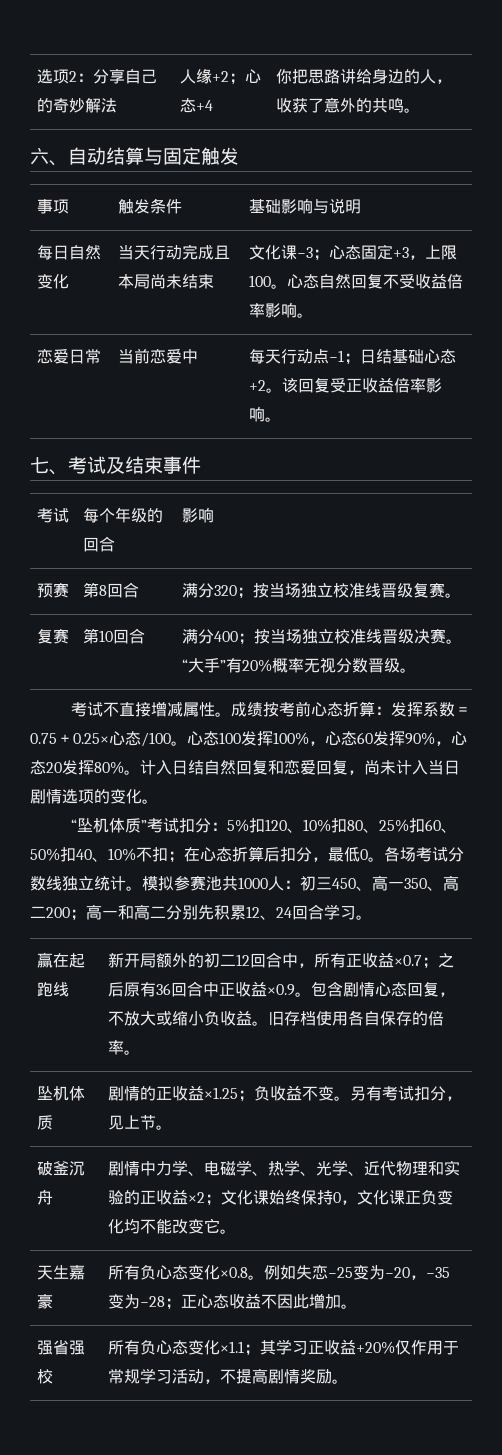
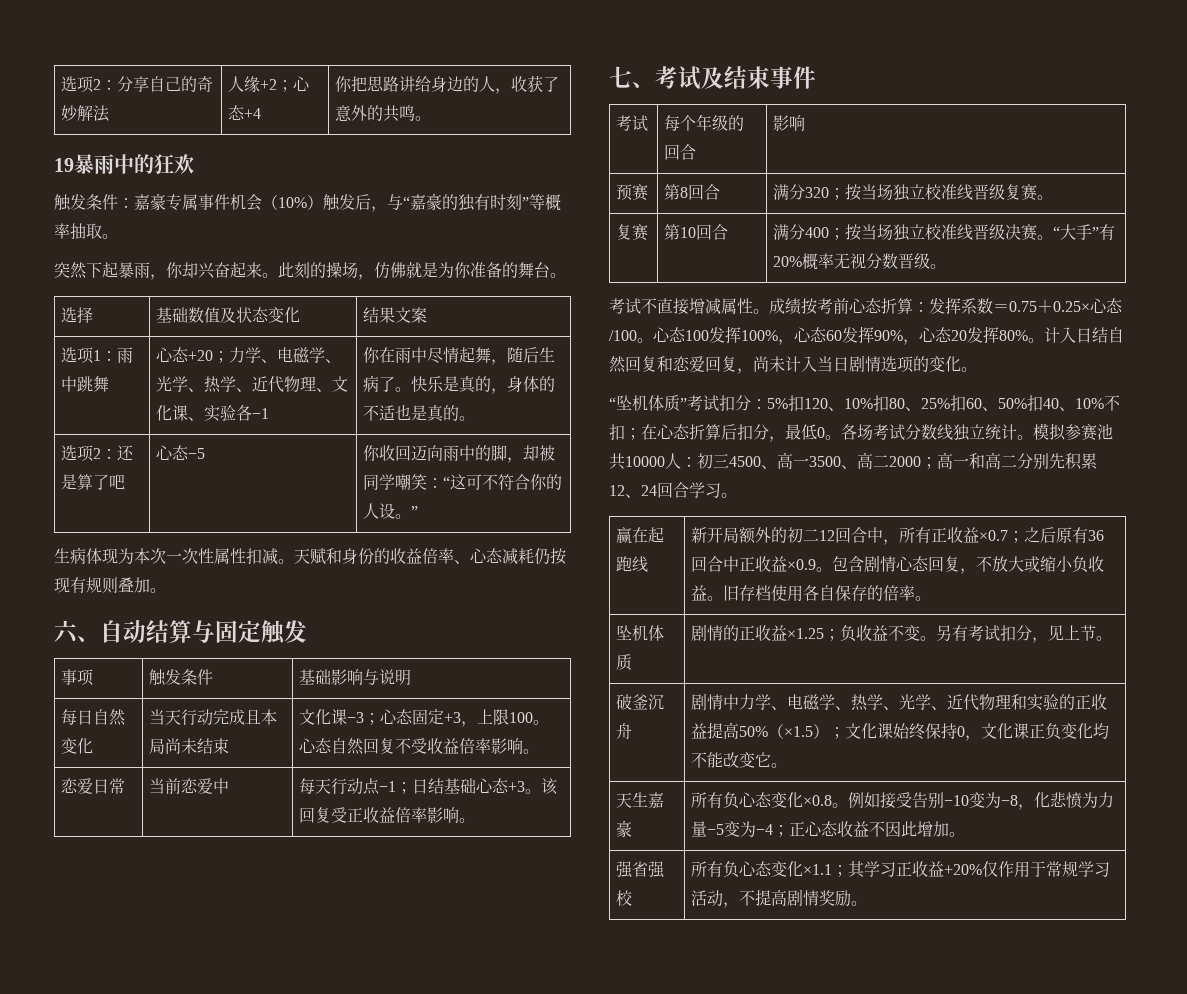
(420, 110) none -> [54,154,194,174] [54,193,561,212] [54,223,118,239] [54,262,566,280] [61,307,94,323] [156,307,301,323] [363,307,428,323] [61,347,134,364] [61,376,110,392] [156,347,342,364] [156,376,349,393] [156,405,270,422] [363,347,556,365] [363,375,556,394] [363,404,476,422] [61,445,135,462] [61,474,126,490] [156,445,206,461] [363,445,556,463] [363,474,563,490] [363,503,419,519] [54,547,566,565] [54,577,166,594] // 19暴雨中的狂欢 // 触发条件：嘉豪专属事件机会（10%）触发后，与“嘉豪的独有时刻”等概率抽取。 // 突然下起暴雨，你却兴奋起来。此刻的操场，仿佛就是为你准备的舞台。 // 选择 | 基础数值及状态变化 | 结果文案 // 选项1：雨中跳舞 | 心态+20；力学、电磁学、光学、热学、近代物理、文化课、实验各−1 | 你在雨中尽情起舞，随后生病了。快乐是真的，身体的不适也是真的。 // 选项2：还是算了吧 | 心态−5 | 你收回迈向雨中的脚，却被同学嘲笑：“这可不符合你的人设。” // 生病体现为本次一次性属性扣减。天赋和身份的收益倍率、心态减耗仍按现有规则叠加。
[248,380,266,391] +2 -> [508,781,526,792] +3
[238,877,268,889] 1000 -> [625,456,665,467] 10000
[332,875,459,891] [30,906,70,918] 450、高一350、高二200 -> [729,452,921,469] 4500、高一3500、高二2000
[187,1192,205,1203] ×2 -> [707,722,830,739] 提高50%（×1.5）
[295,1264,450,1280] [107,1294,165,1309] 失恋−25变为−20，−35变为−28 -> [880,792,1115,810] [691,821,774,837] 接受告别−10变为−8，化悲愤为力量−5变为−4

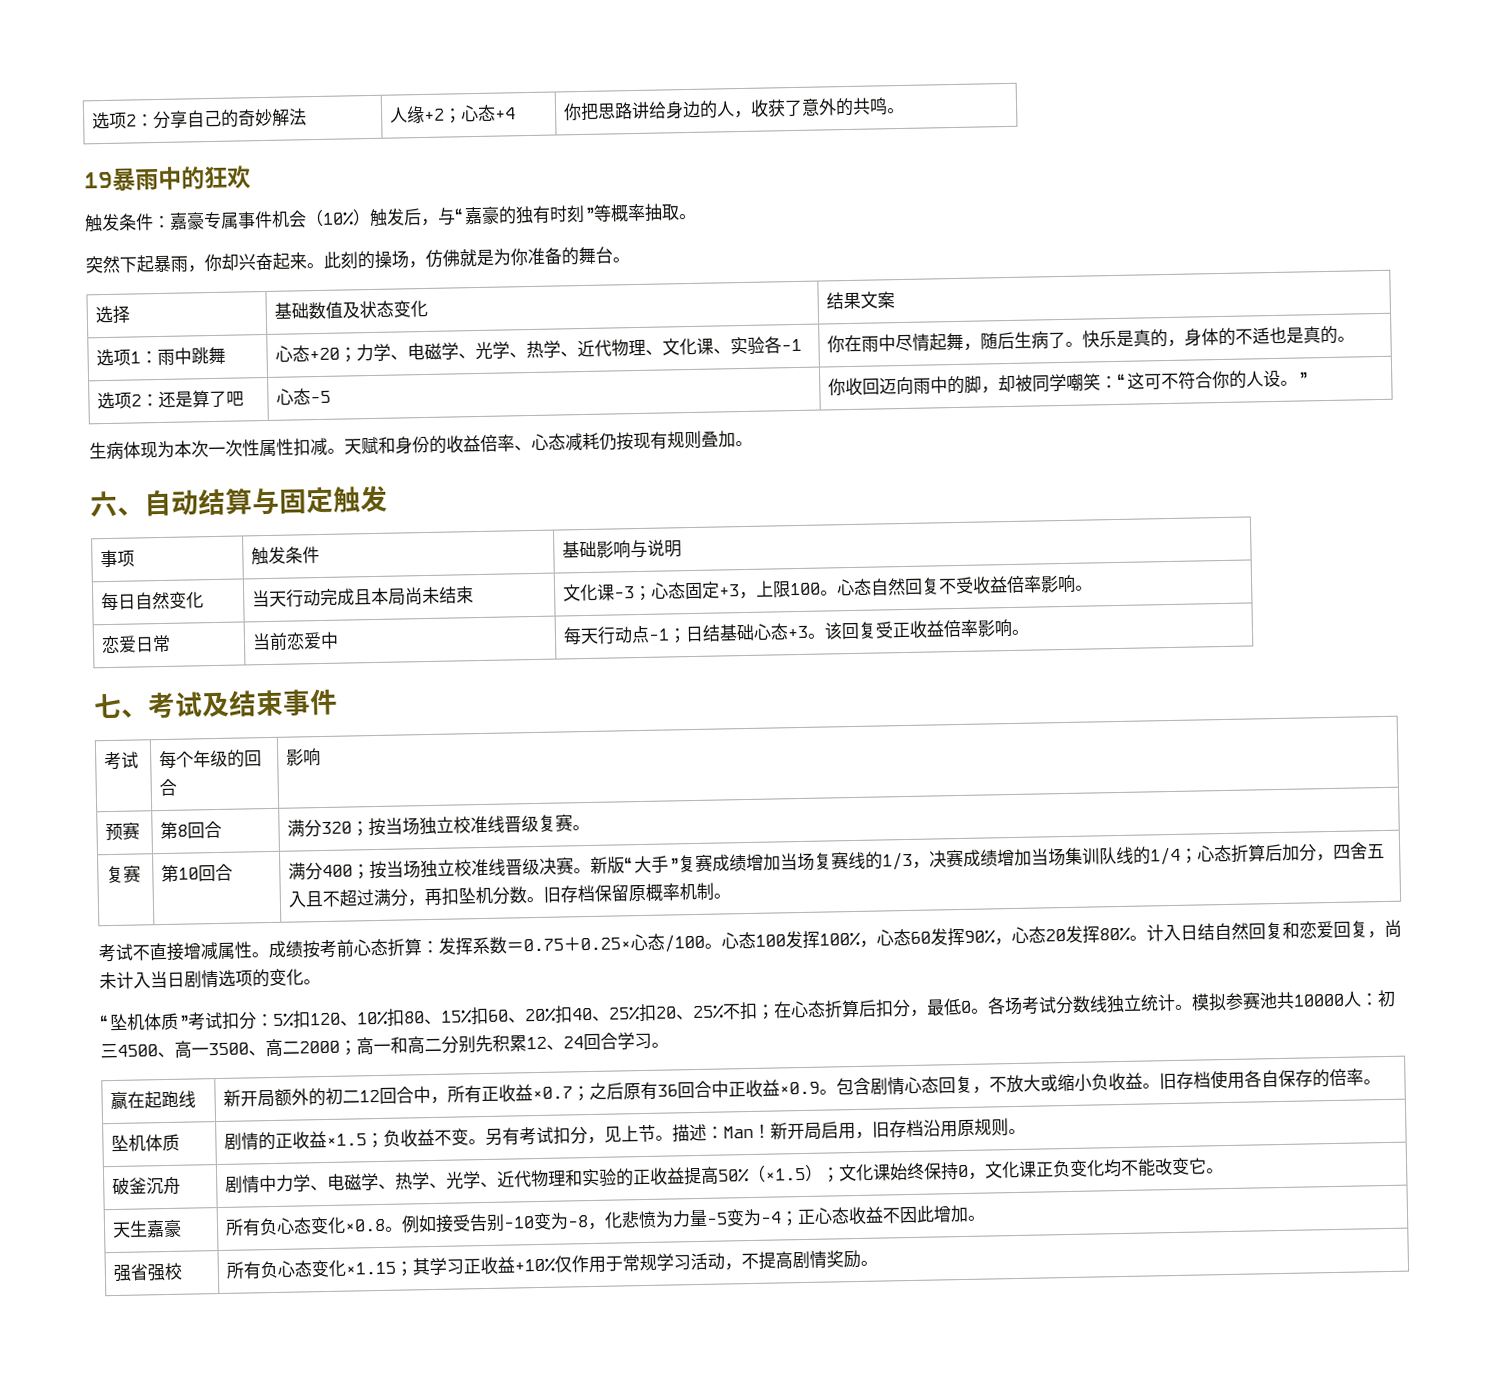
(1054, 237) none -> [590,856,626,874] 新版
[1099,224,1116,240] [773,253,931,270] 有20%概率无视分数晋级 -> [678,842,1386,873] [288,882,715,908] 复赛成绩增加当场复赛线的1/3，决赛成绩增加当场集训队线的1/4；心态折算后加分，四舍五入且不超过满分，再扣坠机分数。旧存档保留原概率机制
[921,398,950,409] 25% -> [440,1009,473,1024] 15%
[998,398,1027,409] 50% -> [524,1007,557,1023] 20%
[1075,398,1104,409] 10% -> [608,1003,725,1023] 25%扣20、25%
[787,628,825,639] ×1.25 -> [326,1133,368,1146] ×1.5
(1113, 638) none -> [672,1118,1027,1143] 描述：Man！新开局启用，旧存档沿用原规则。
[803,864,833,875] ×1.1 -> [345,1261,397,1275] ×1.15
[944,864,983,875] +20% -> [514,1257,557,1273] +10%

